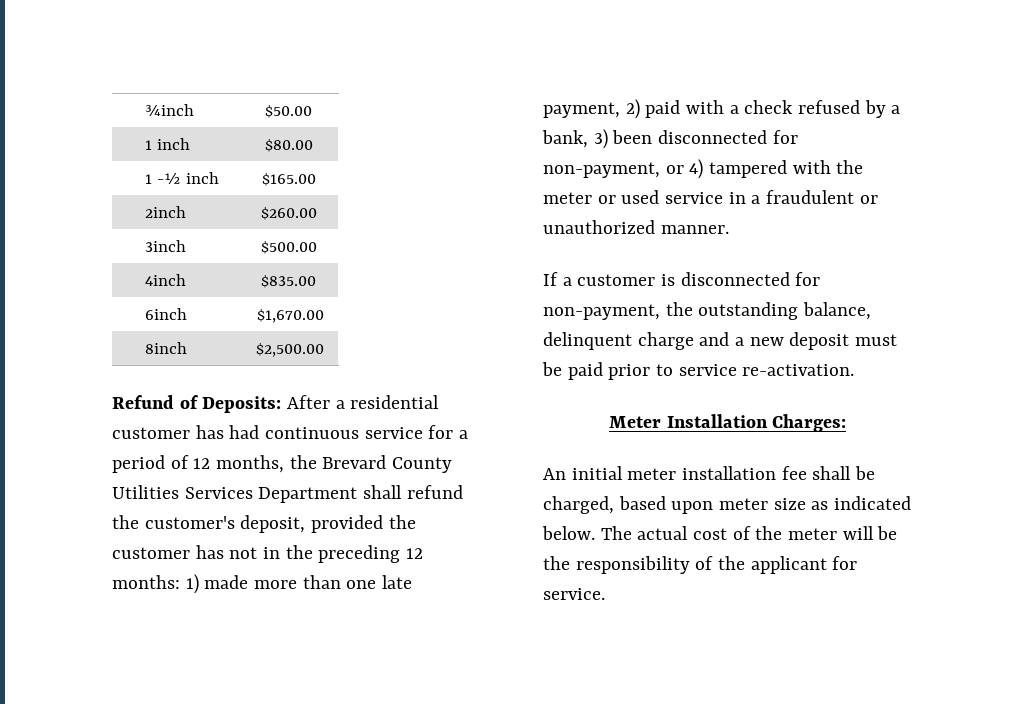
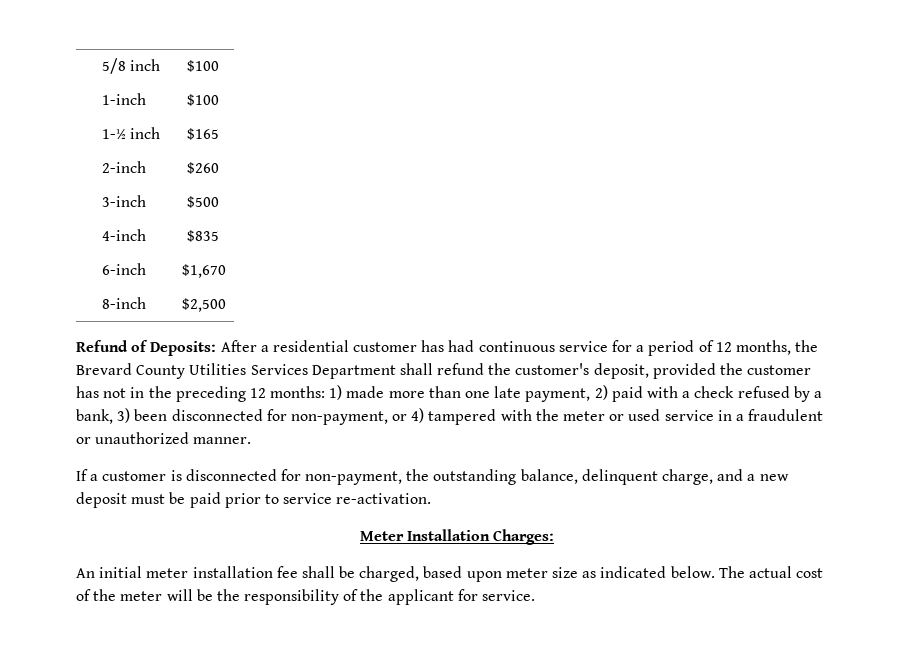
[144,104,194,116] [265,105,312,118] [144,138,190,150] [264,139,313,152] [144,172,219,184] [261,173,316,186] [144,206,186,218] [260,207,317,220] [144,240,186,252] [260,241,317,254] [144,274,186,286] [261,275,316,288] [144,308,187,320] [256,309,324,323] [144,342,187,354] [255,343,324,357] ¾inch | $50.00 // 1 inch | $80.00 // 1 -½ inch | $165.00 // 2inch | $260.00 // 3inch | $500.00 // 4inch | $835.00 // 6inch | $1,670.00 // 8inch | $2,500.00 -> [102,58,161,74] [186,60,219,72] [102,93,147,105] [186,94,219,106] [102,127,161,139] [186,128,219,140] [102,161,147,173] [186,162,219,174] [102,195,147,207] [186,196,219,208] [102,229,147,241] [186,230,219,242] [102,263,147,275] [181,264,226,278] [102,297,147,309] [181,298,226,312] 5/8 inch | $100 // 1-inch | $100 // 1-½ inch | $165 // 2-inch | $260 // 3-inch | $500 // 4-inch | $835 // 6-inch | $1,670 // 8-inch | $2,500
[637,332,694,350] charge -> [662,469,714,485] charge,

